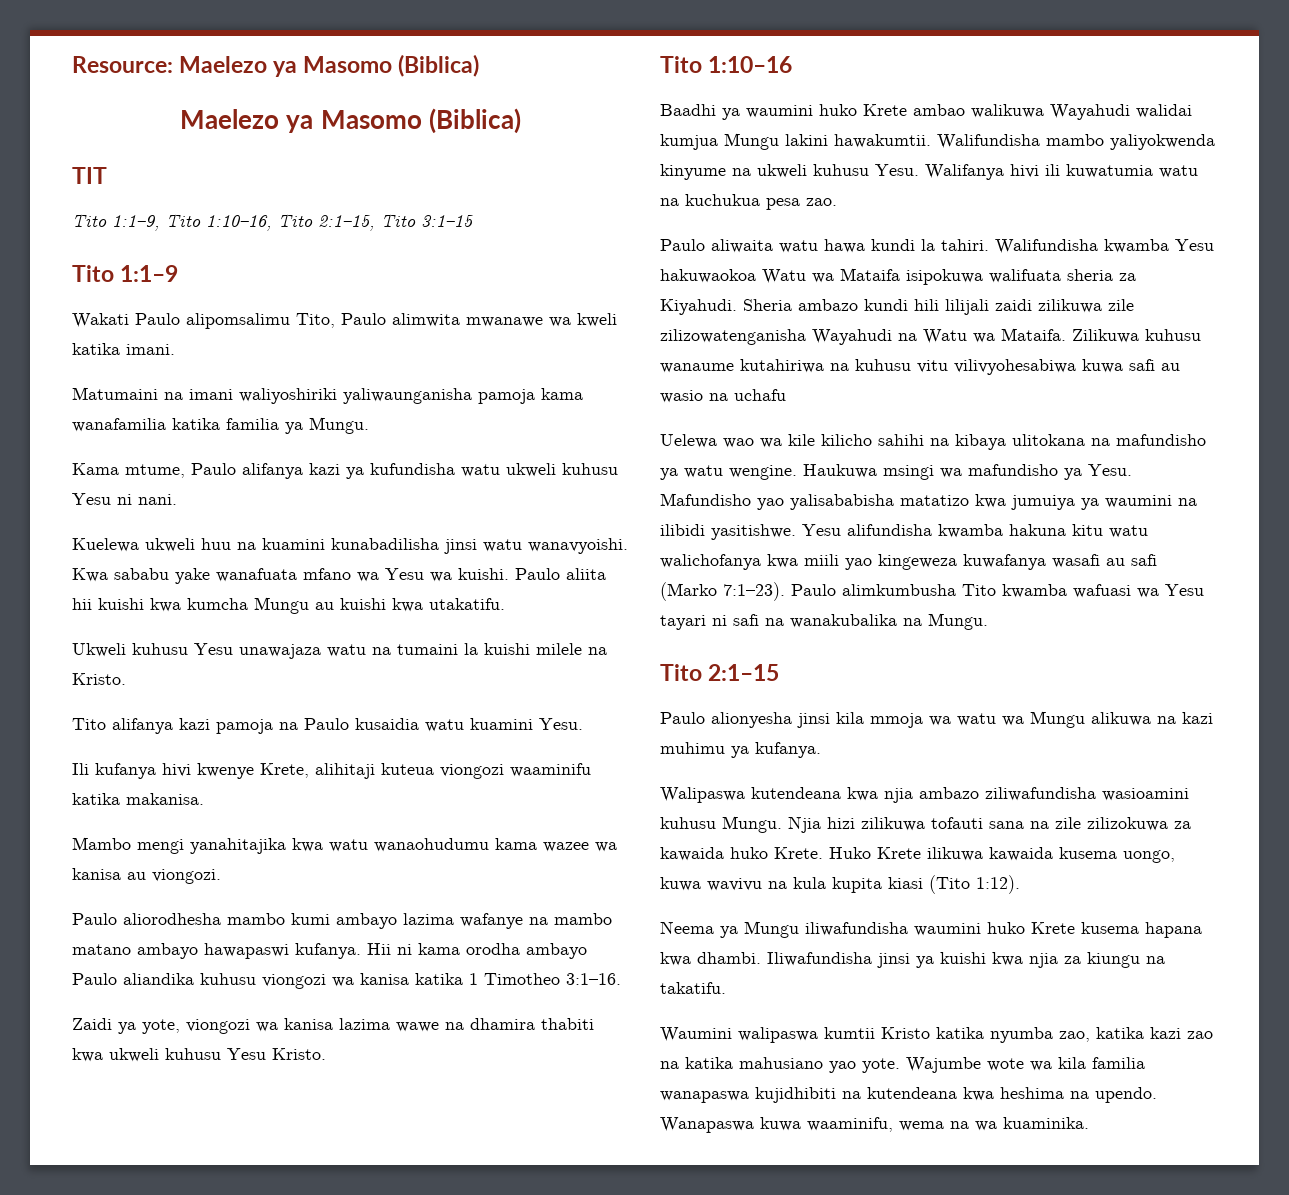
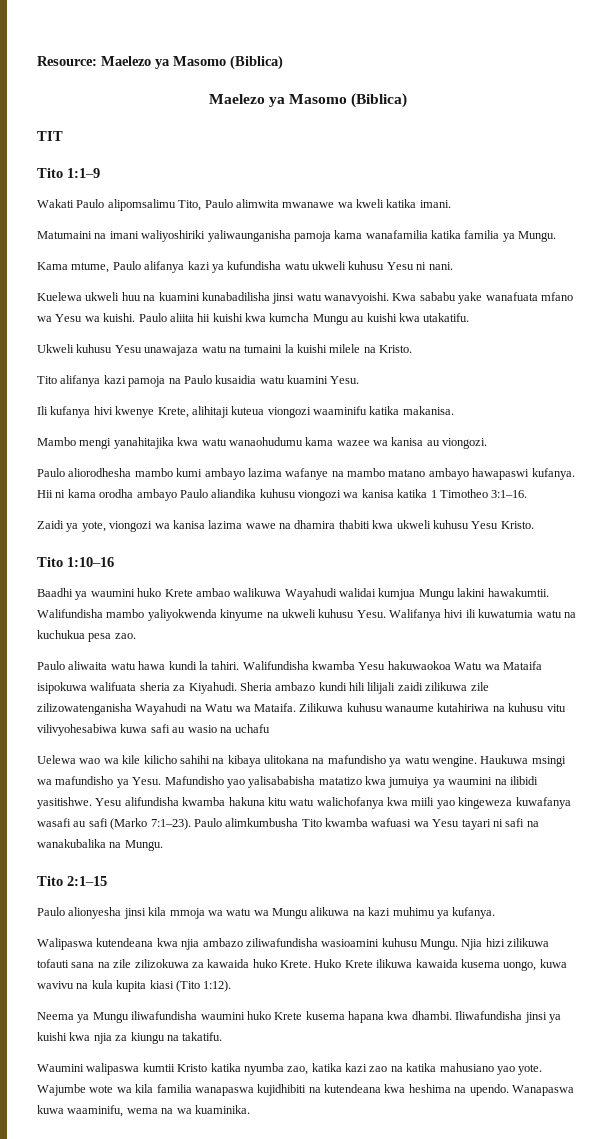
[72,214,474,231] // Tito 1:1–9, Tito 1:10–16, Tito 2:1–15, Tito 3:1–15 -> (63, 136) none

